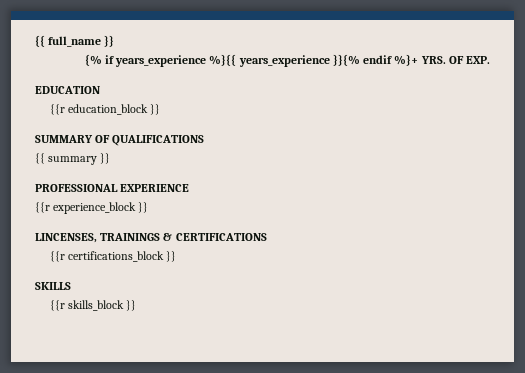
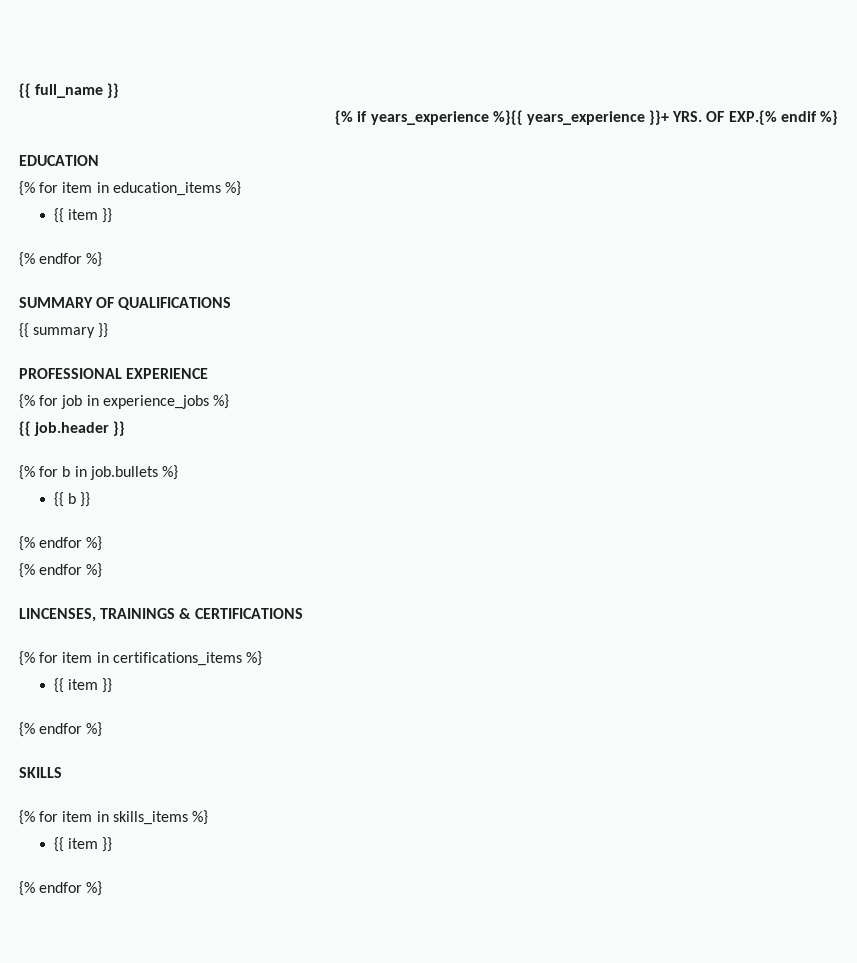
[332,54,491,66] [35,86,100,94] [49,104,161,115] }}{% endif %}+ YRS. OF EXP. // EDUCATION // {{r education_block }} -> [649,110,838,125] [19,155,99,166] [19,181,241,196] [53,208,113,223] [19,252,103,267] }}+ YRS. OF EXP.{% endif %} // EDUCATION // {% for item in education_items %} // {{ item }} // {% endfor %}
[35,202,149,214] [35,233,267,243] [49,251,177,262] [35,282,71,290] [49,300,137,311] {{r experience_block }} // LINCENSES, TRAININGS & CERTIFICATIONS // {{r certifications_block }} // SKILLS // {{r skills_block }} -> [19,394,229,409] [19,421,126,436] [19,465,178,480] [53,492,91,507] [19,536,103,551] [19,563,103,578] [19,608,303,622] [19,651,262,666] [53,678,113,693] [19,722,103,737] [19,767,62,778] [19,810,208,825] [53,837,113,852] [19,881,103,896] {% for job in experience_jobs %} // {{ job.header }} // {% for b in job.bullets %} // {{ b }} // {% endfor %} // {% endfor %} // LINCENSES, TRAININGS & CERTIFICATIONS // {% for item in certifications_items %} // {{ item }} // {% endfor %} // SKILLS // {% for item in skills_items %} // {{ item }} // {% endfor %}

